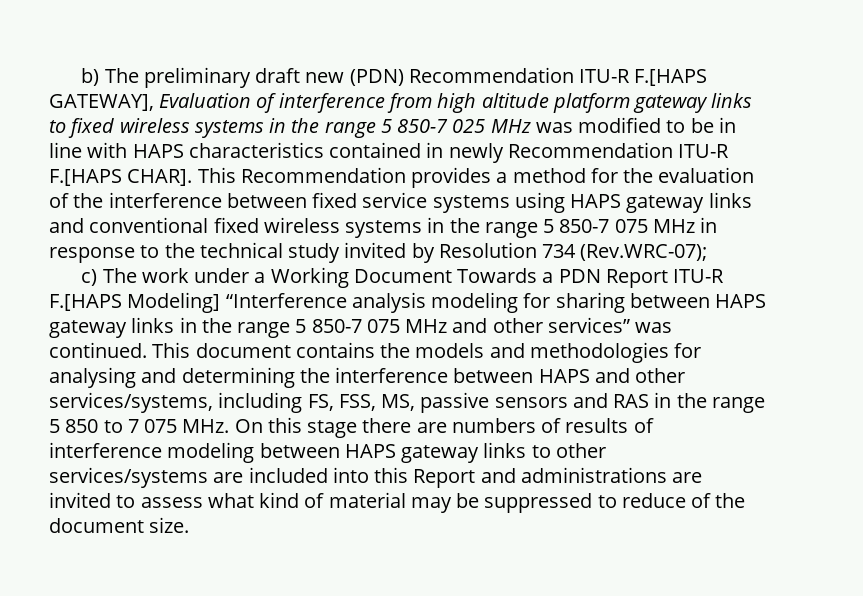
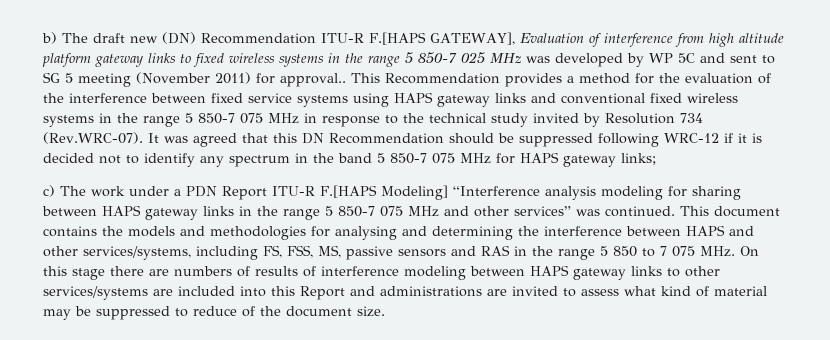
[143,67,251,88] preliminary -> (88, 38) none
[349,69,404,86] (PDN) -> [162,32,196,44] (DN)
[578,117,736,133] [49,142,730,163] [49,169,193,186] modified to be in line with HAPS characteristics contained in newly Recommendation ITU-R F.[HAPS CHAR]. -> [555,53,775,67] [43,72,346,87] developed by WP 5C and sent to SG 5 meeting (November 2011) for approval..
[580,244,708,261] (Rev.WRC-07); -> [43,132,762,147] [43,152,656,167] (Rev.WRC-07). It was agreed that this DN Recommendation should be suppressed following WRC-12 if it is decided not to identify any spectrum in the band 5 850-7 075 MHz for HAPS gateway links;
[270,267,554,288] Working Document Towards a -> (181, 192) none

